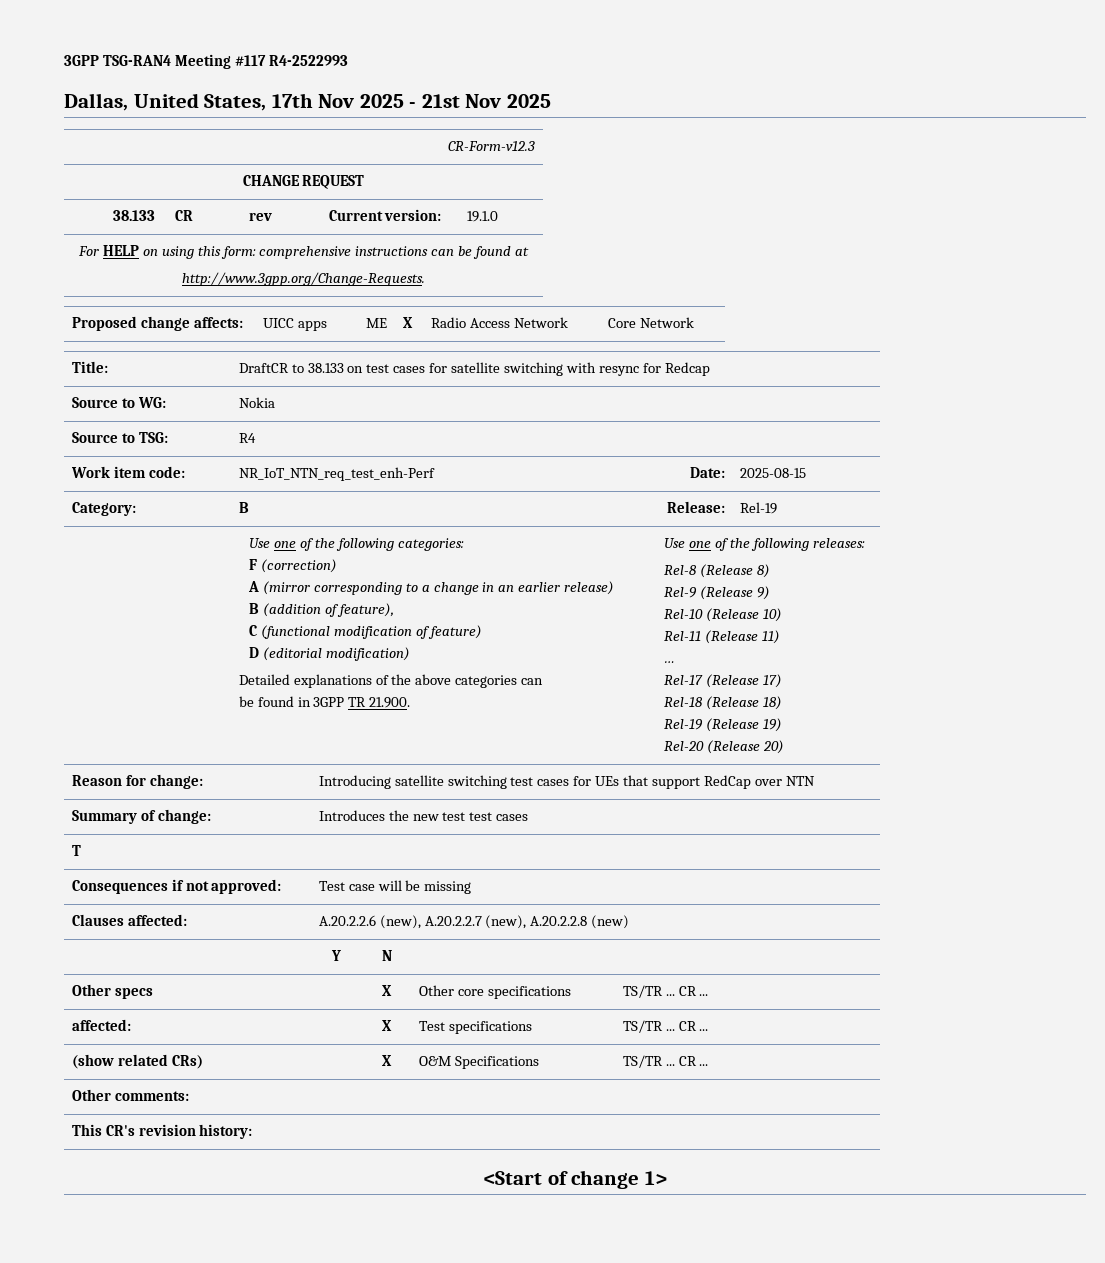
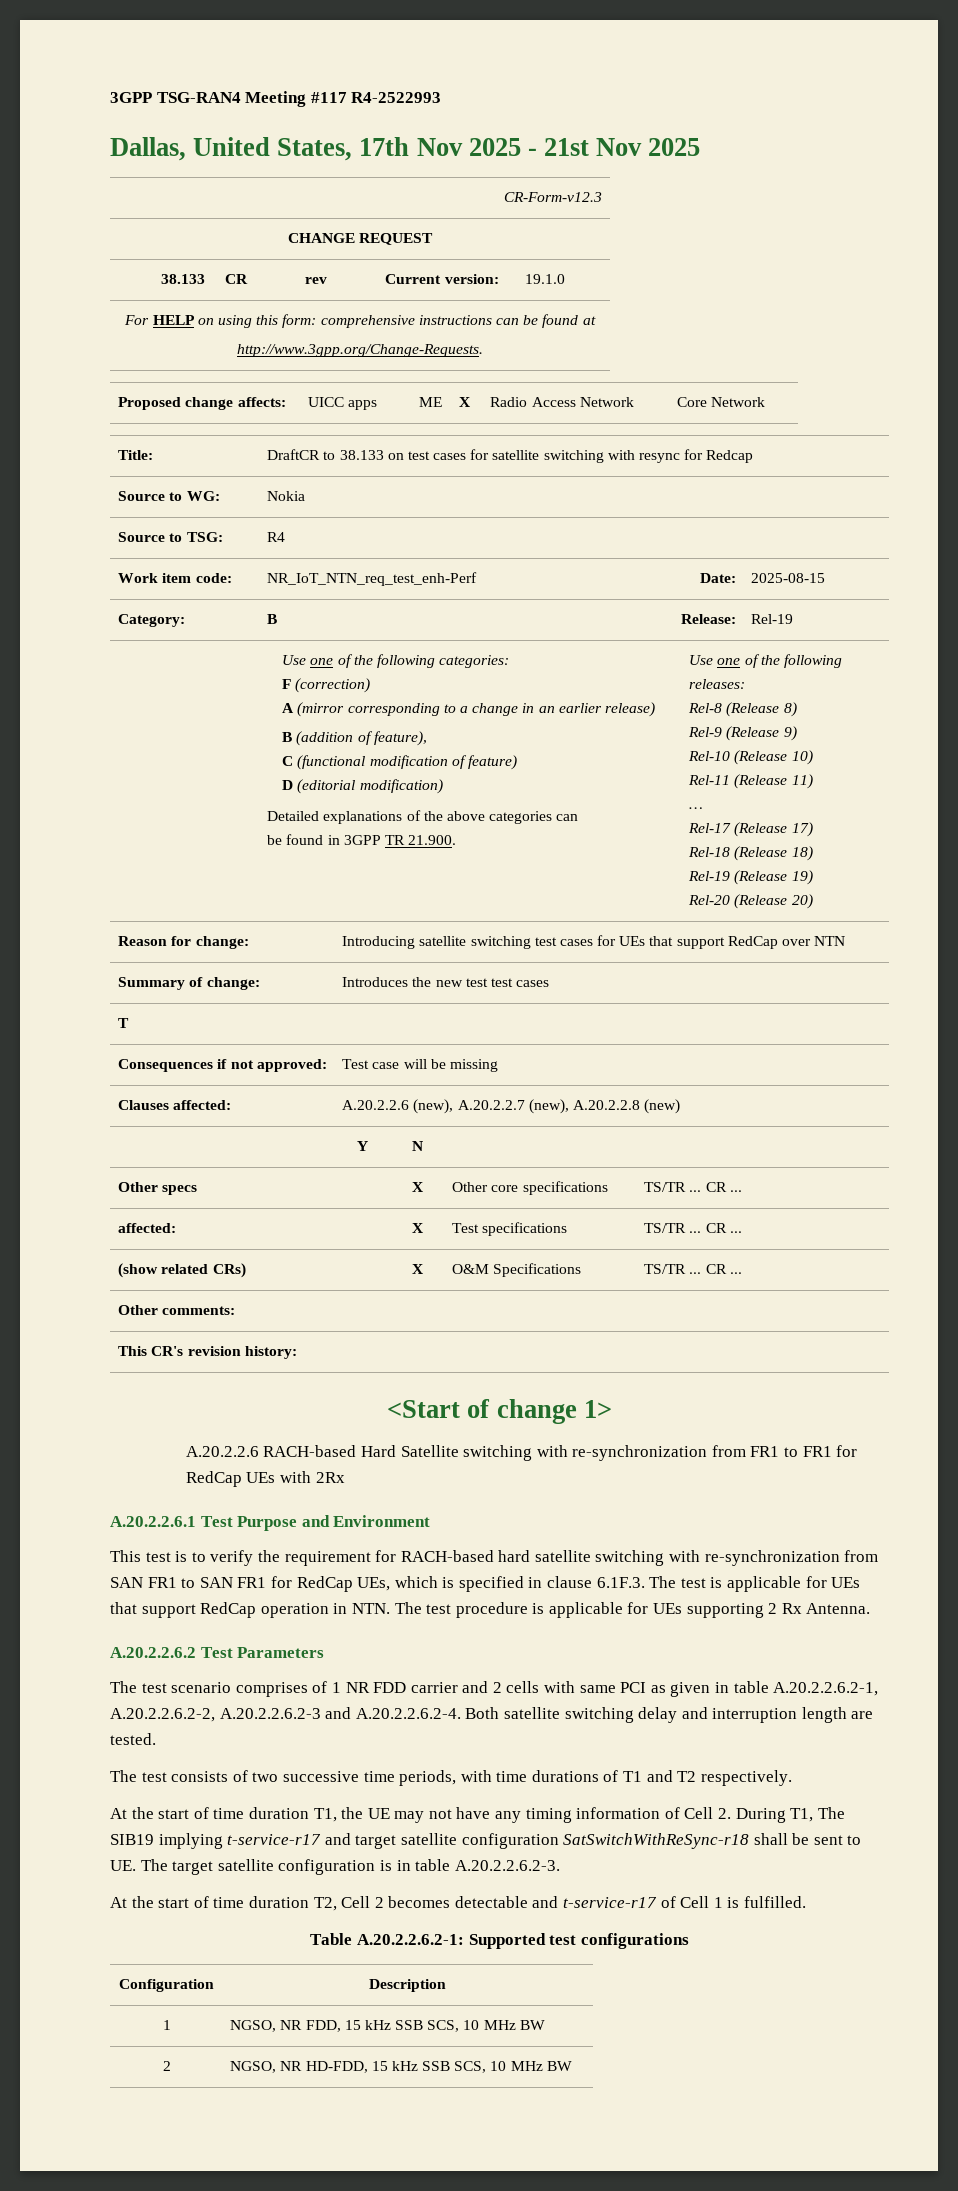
(667, 1178) none -> [185,1445,858,1461] [185,1471,345,1487] [110,1515,431,1531] [110,1550,879,1566] [110,1576,861,1592] [110,1602,871,1618] [110,1647,325,1658] [110,1681,879,1697] [110,1707,874,1723] [110,1733,156,1745] [110,1770,792,1786] [110,1807,845,1823] [110,1833,862,1849] [110,1859,560,1875] [110,1896,807,1911] [310,1933,689,1949] [119,1979,214,1992] [369,1979,446,1992] [162,2020,171,2030] [230,2020,545,2032] [162,2061,171,2071] [230,2061,572,2073] // A.20.2.2.6 RACH-based Hard Satellite switching with re-synchronization from FR1 to FR1 for RedCap UEs with 2Rx // A.20.2.2.6.1 Test Purpose and Environment // This test is to verify the requirement for RACH-based hard satellite switching with re-synchronization from SAN FR1 to SAN FR1 for RedCap UEs, which is specified in clause 6.1F.3. The test is applicable for UEs that support RedCap operation in NTN. The test procedure is applicable for UEs supporting 2 Rx Antenna. // A.20.2.2.6.2 Test Parameters // The test scenario comprises of 1 NR FDD carrier and 2 cells with same PCI as given in table A.20.2.2.6.2-1, A.20.2.2.6.2-2, A.20.2.2.6.2-3 and A.20.2.2.6.2-4. Both satellite switching delay and interruption length are tested. // The test consists of two successive time periods, with time durations of T1 and T2 respectively. // At the start of time duration T1, the UE may not have any timing information of Cell 2. During T1, The SIB19 implying t-service-r17 and target satellite configuration SatSwitchWithReSync-r18 shall be sent to UE. The target satellite configuration is in table A.20.2.2.6.2-3. // At the start of time duration T2, Cell 2 becomes detectable and t-service-r17 of Cell 1 is fulfilled. // Table A.20.2.2.6.2-1: Supported test configurations // Configuration | Description // 1 | NGSO, NR FDD, 15 kHz SSB SCS, 10 MHz BW // 2 | NGSO, NR HD-FDD, 15 kHz SSB SCS, 10 MHz BW

